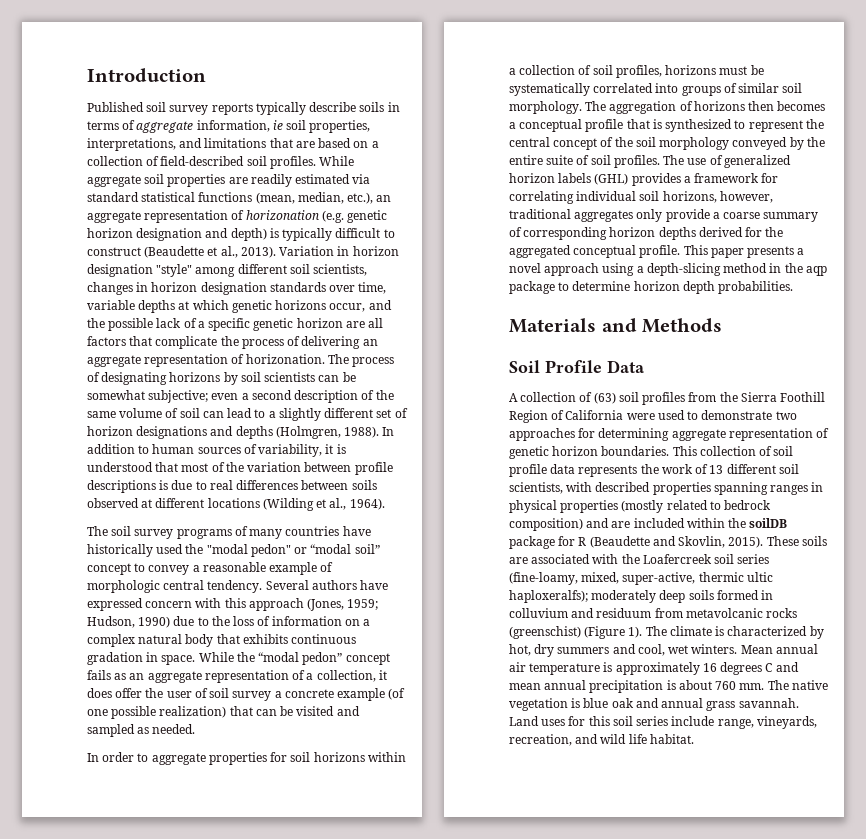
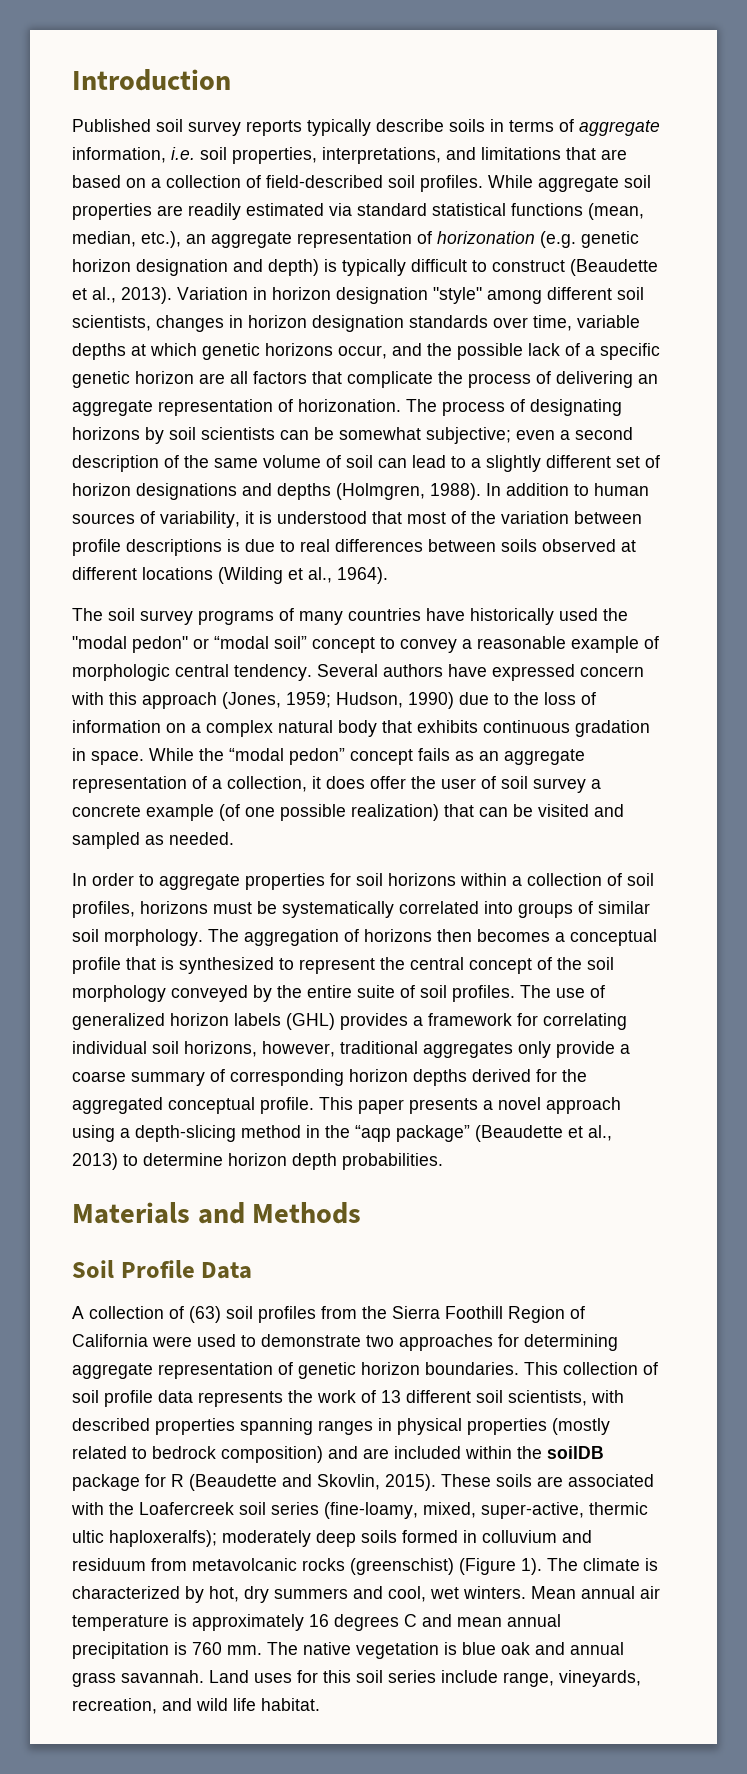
[272,120,283,130] ie -> [171,147,195,160] i.e.
[805,266,827,276] [509,281,555,294] aqp package -> [355,1125,612,1142] [72,1153,118,1170] “aqp package” (Beaudette et al., 2013)
[678,680,712,690] about -> (187, 1648) none

